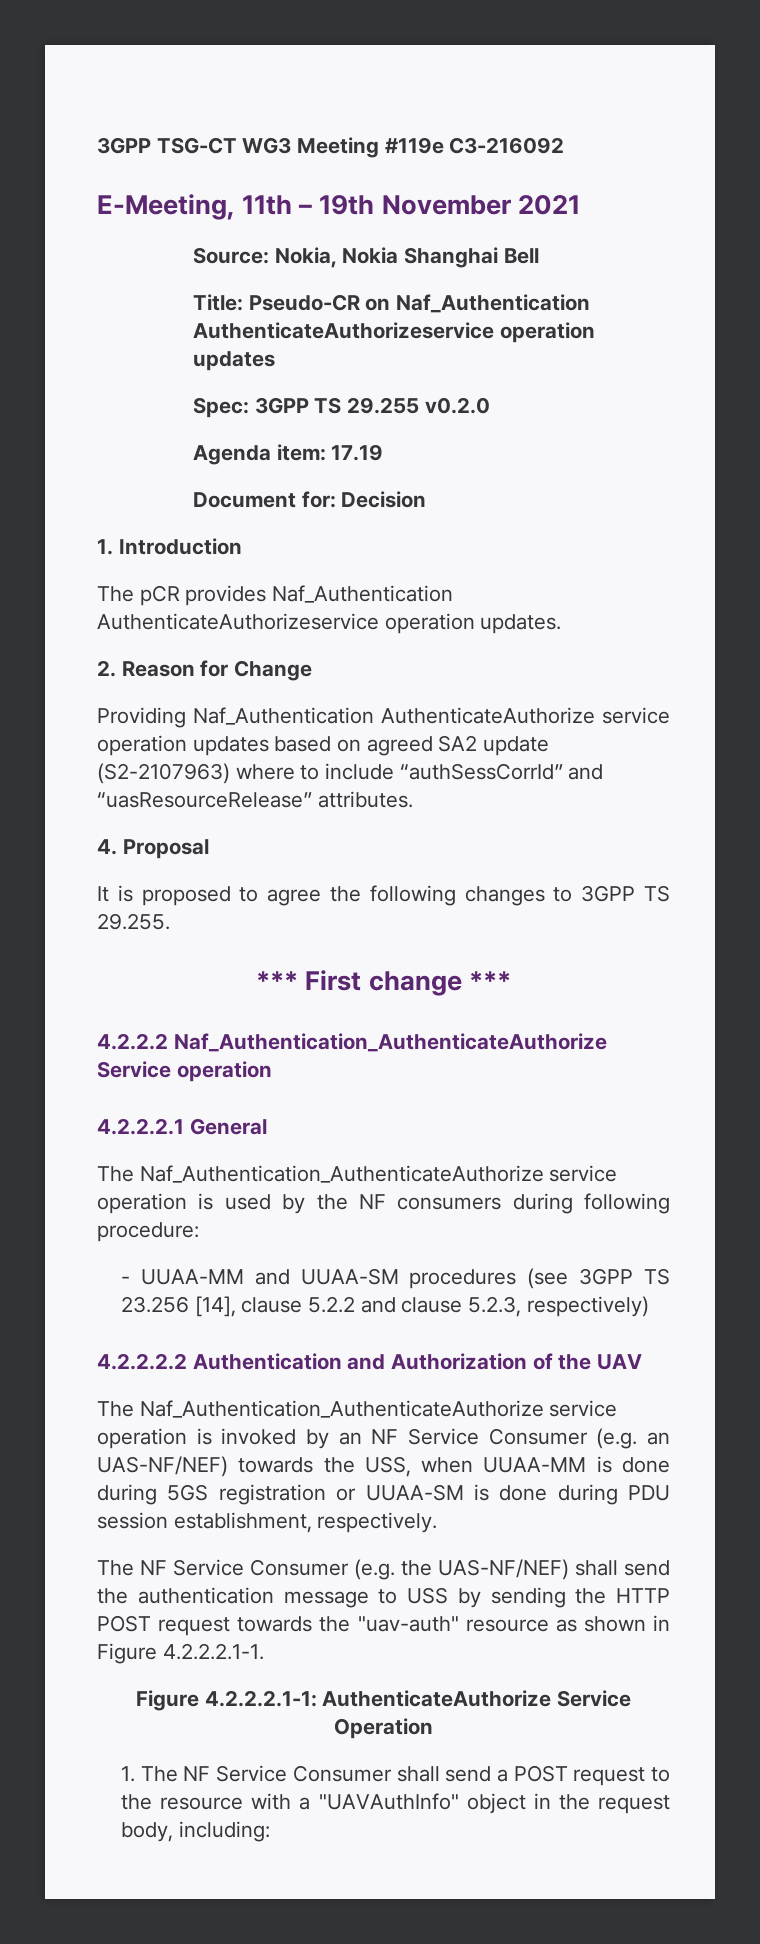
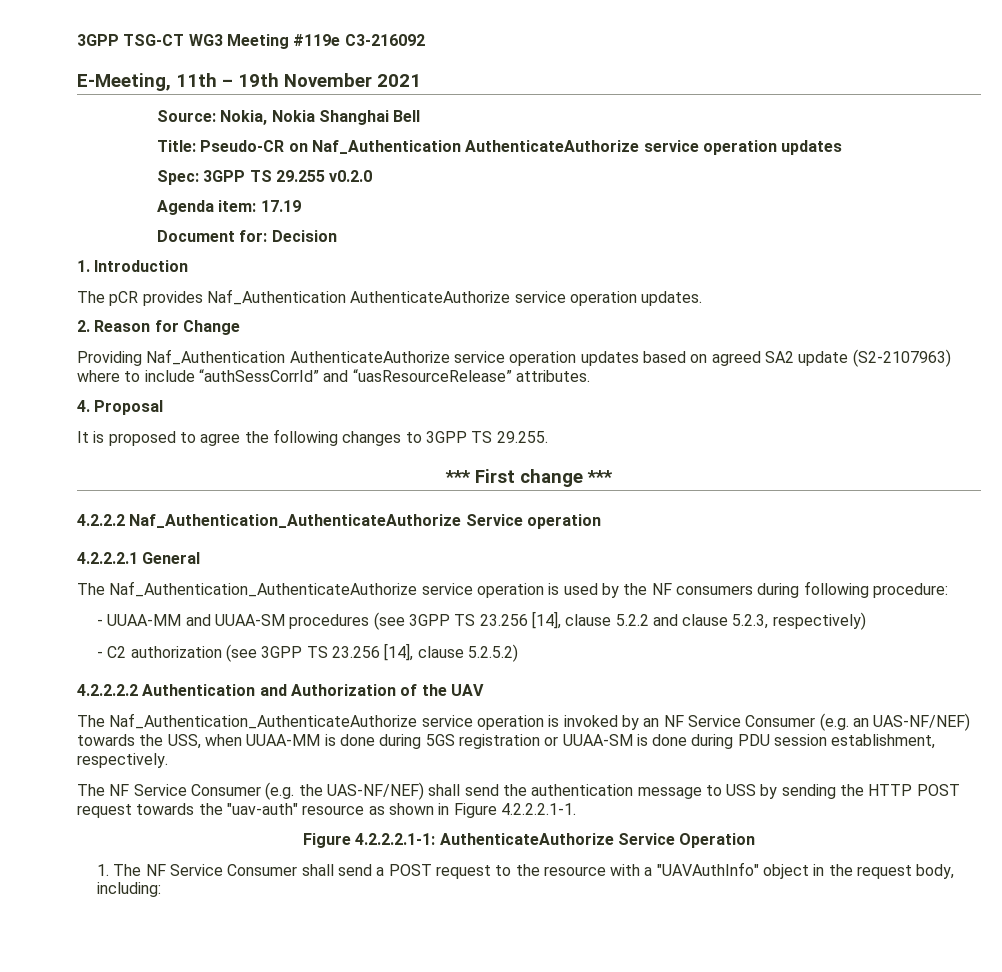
[193,322,495,339] AuthenticateAuthorizeservice -> [465,140,699,152] AuthenticateAuthorize service
[97,613,379,630] AuthenticateAuthorizeservice -> [350,291,566,303] AuthenticateAuthorize service
(649, 1306) none -> [97,643,518,662] // - C2 authorization (see 3GPP TS 23.256 [14], clause 5.2.5.2)

